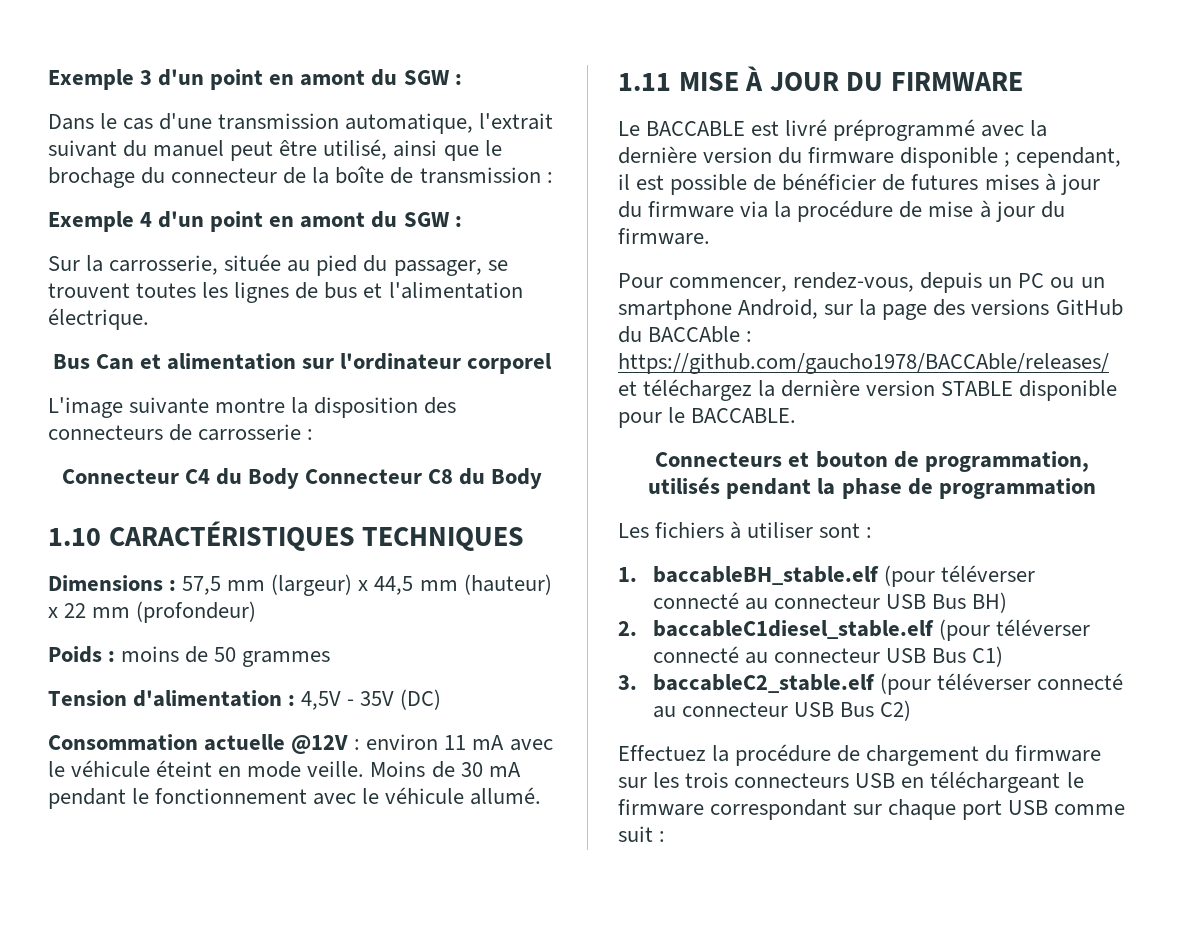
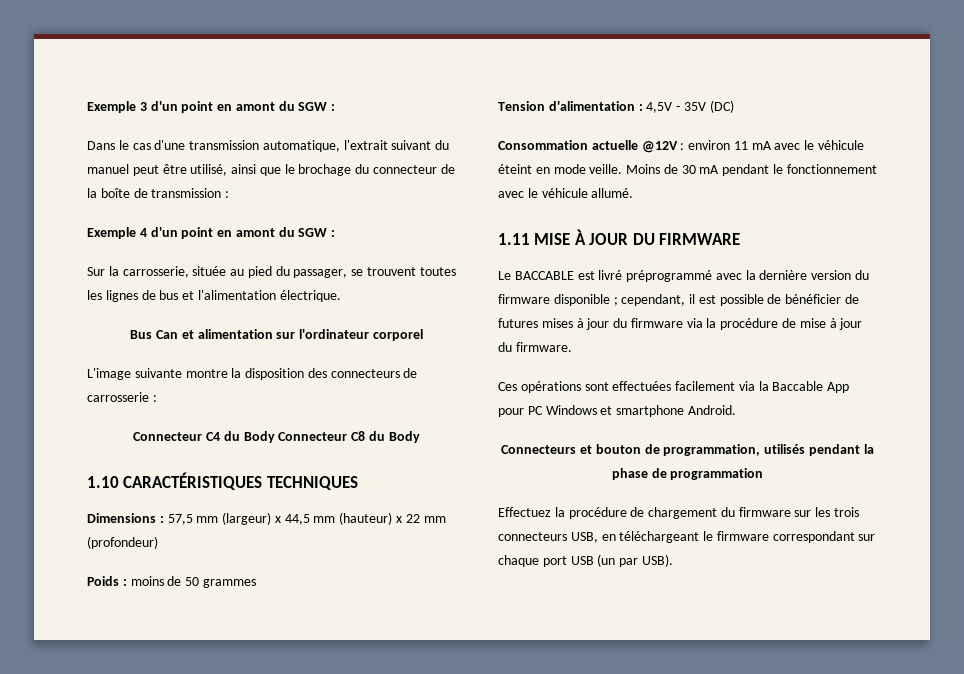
[618,272,1105,293] [618,299,1123,320] [618,326,753,343] [618,353,1109,374] [618,379,1118,401] [618,407,797,428] Pour commencer, rendez-vous, depuis un PC ou un smartphone Android, sur la page des versions GitHub du BACCAble : https://github.com/gaucho1978/BACCAble/releases/ et téléchargez la dernière version STABLE disponible pour le BACCABLE. -> [498,381,850,393] [498,405,736,417] Ces opérations sont effectuées facilement via la Baccable App pour PC Windows et smartphone Android.
[618,521,873,539] [618,565,1036,587] [653,592,1008,613] [618,619,1091,641] [653,646,1004,667] [618,673,1124,695] [653,700,912,721] // Les fichiers à utiliser sont : // 1. baccableBH_stable.elf (pour téléverser connecté au connecteur USB Bus BH) // 2. baccableC1diesel_stable.elf (pour téléverser connecté au connecteur USB Bus C1) // 3. baccableC2_stable.elf (pour téléverser connecté au connecteur USB Bus C2) -> (764, 474) none
[855,773,896,788] USB -> [570,532,598,543] USB,
[1054,804,1126,815] [618,826,666,842] comme suit : -> [597,554,673,567] (un par USB).

